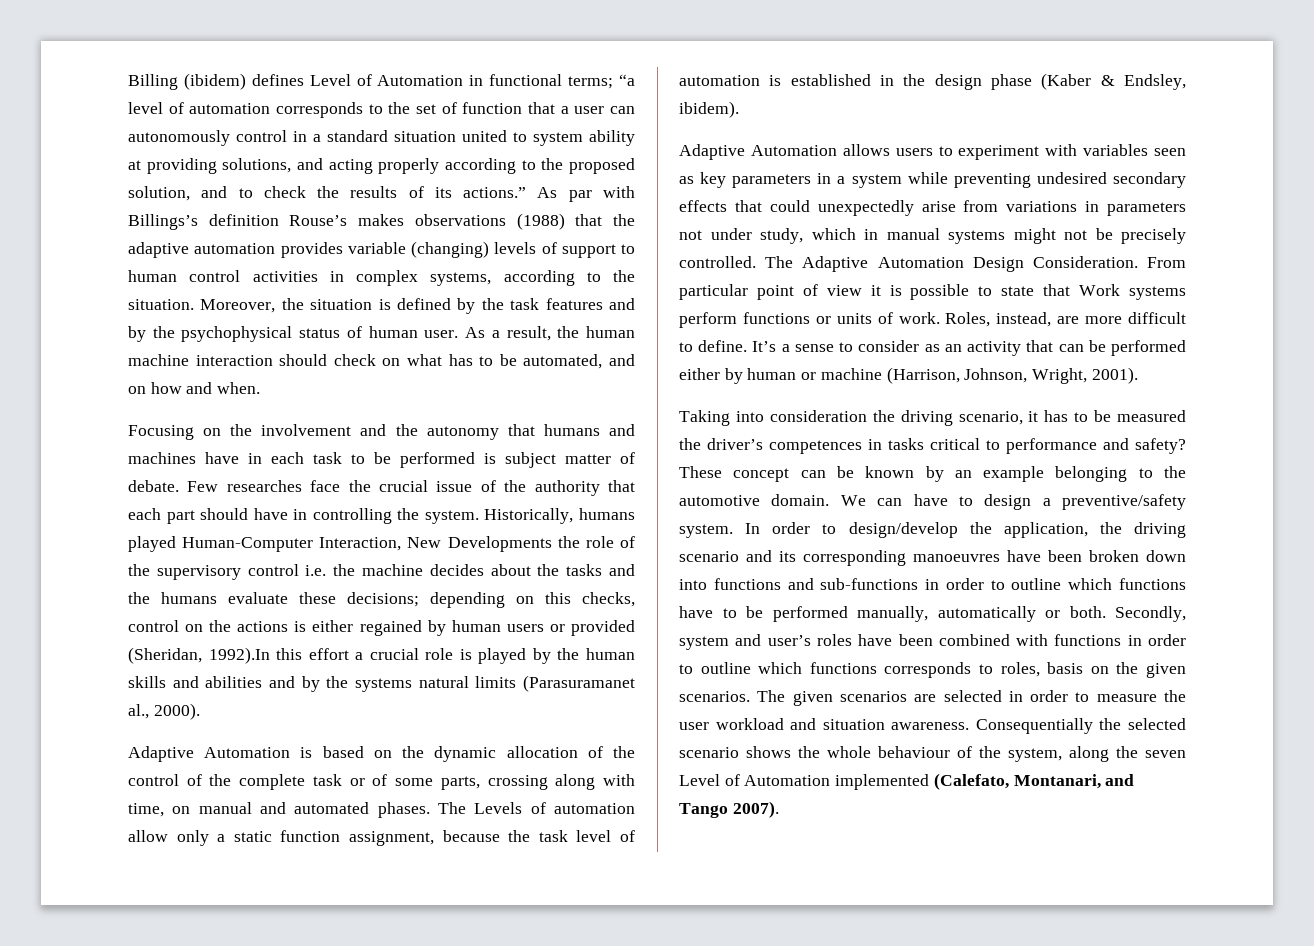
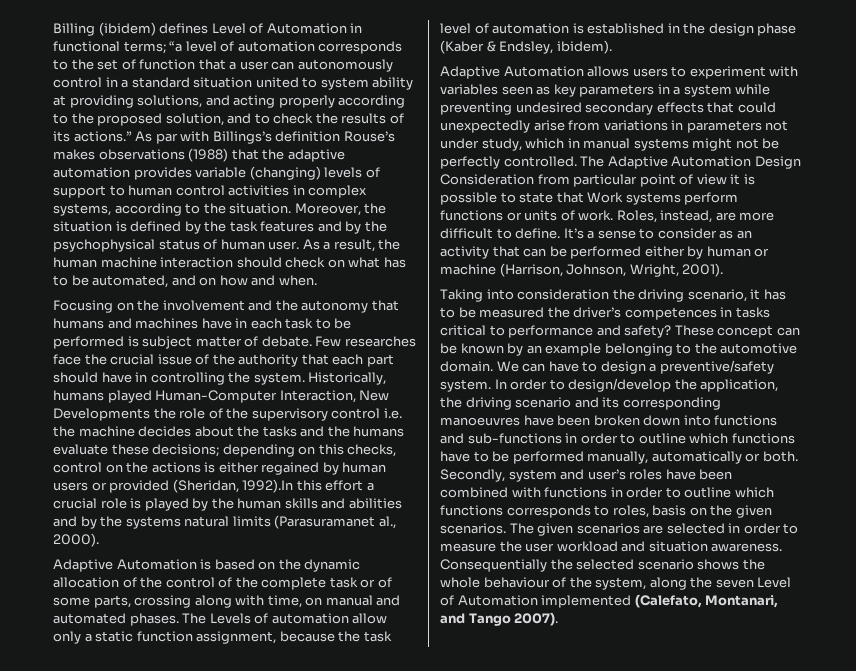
[1121,228,1186,244] precisely -> [440,156,500,169] perfectly
[1032,256,1186,268] Consideration. From -> [440,174,570,185] Consideration from

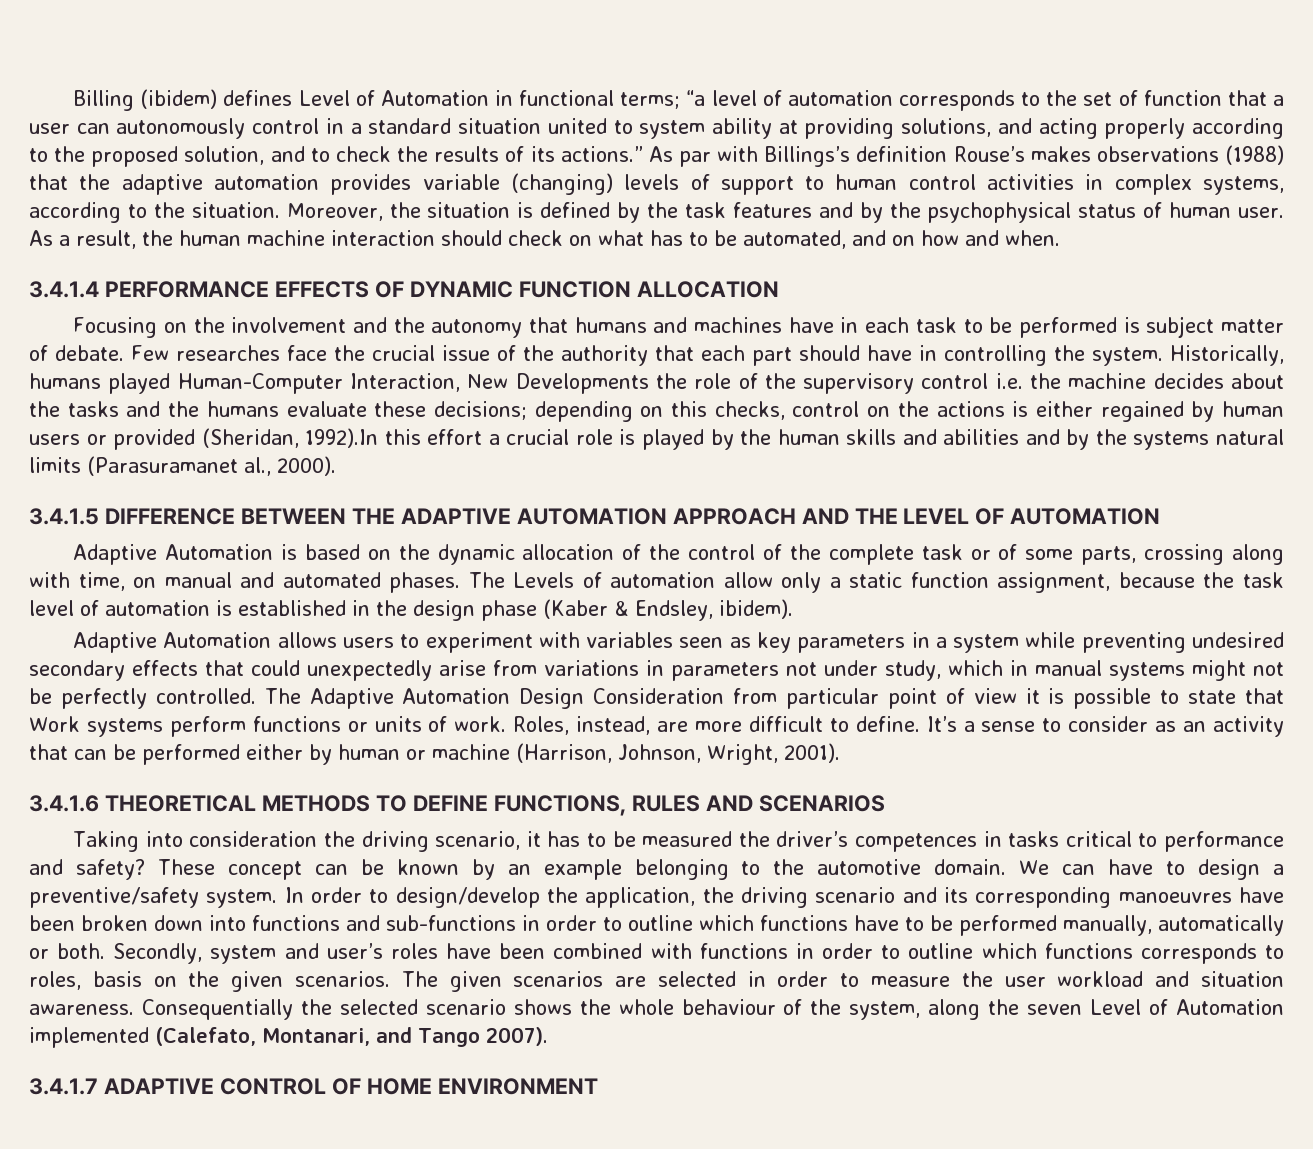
(317, 280) none -> [29,281,779,298] // 3.4.1.4 PERFORMANCE EFFECTS OF DYNAMIC FUNCTION ALLOCATION
(99, 540) none -> [29,508,1161,525] // 3.4.1.5 DIFFERENCE BETWEEN THE ADAPTIVE AUTOMATION APPROACH AND THE LEVEL OF AUTOMATION
(724, 270) none -> [29,795,885,816] // 3.4.1.6 THEORETICAL METHODS TO DEFINE FUNCTIONS, RULES AND SCENARIOS
(559, 619) none -> [29,1078,598,1095] // 3.4.1.7 ADAPTIVE CONTROL OF HOME ENVIRONMENT

